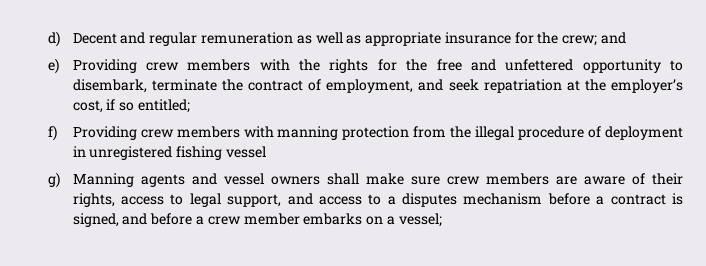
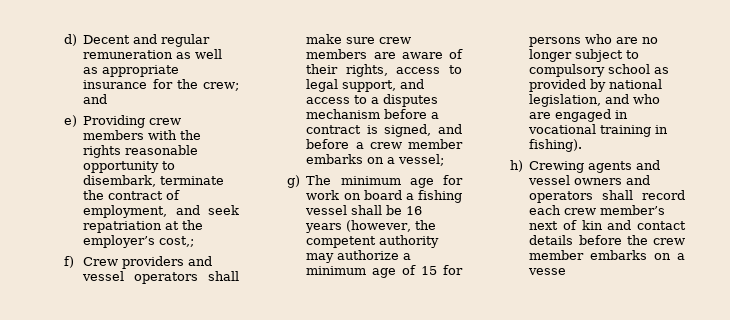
[377,59,574,71] for the free and unfettered -> [125,145,199,155] reasonable
[72,99,191,113] [47,125,683,141] [72,146,267,160] [47,172,320,188] cost, if so entitled; // f) Providing crew members with manning protection from the illegal procedure of deployment in unregistered fishing vessel // g) Manning agents and vessel owners -> [159,236,195,247] [64,256,213,269] [82,271,199,284] cost,; // f) Crew providers and vessel operators
(442, 220) none -> [287,175,463,188] [306,190,462,203] [305,205,423,215] [305,220,437,233] [306,235,440,248] [306,250,412,263] [306,265,463,278] [529,34,659,47] [529,49,640,62] [529,64,670,77] [529,79,663,92] [529,94,661,107] [529,109,629,122] [528,124,669,137] [529,139,583,152] [510,160,661,173] [528,175,651,185] [529,190,685,203] [529,205,666,215] [529,220,686,230] [529,235,685,245] [529,250,685,260] [528,268,567,275] // g) The minimum age for work on board a fishing vessel shall be 16 years (however, the competent authority may authorize a minimum age of 15 for persons who are no longer subject to compulsory school as provided by national legislation, and who are engaged in vocational training in fishing). // h) Crewing agents and vessel owners and operators shall record each crew member’s next of kin and contact details before the crew member embarks on a vesse

